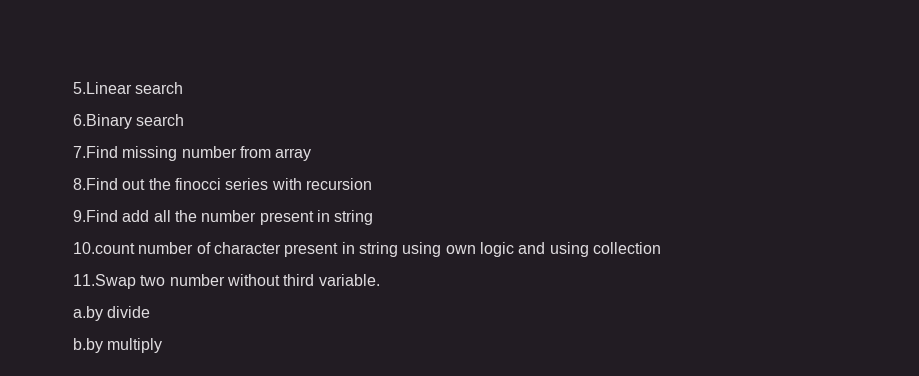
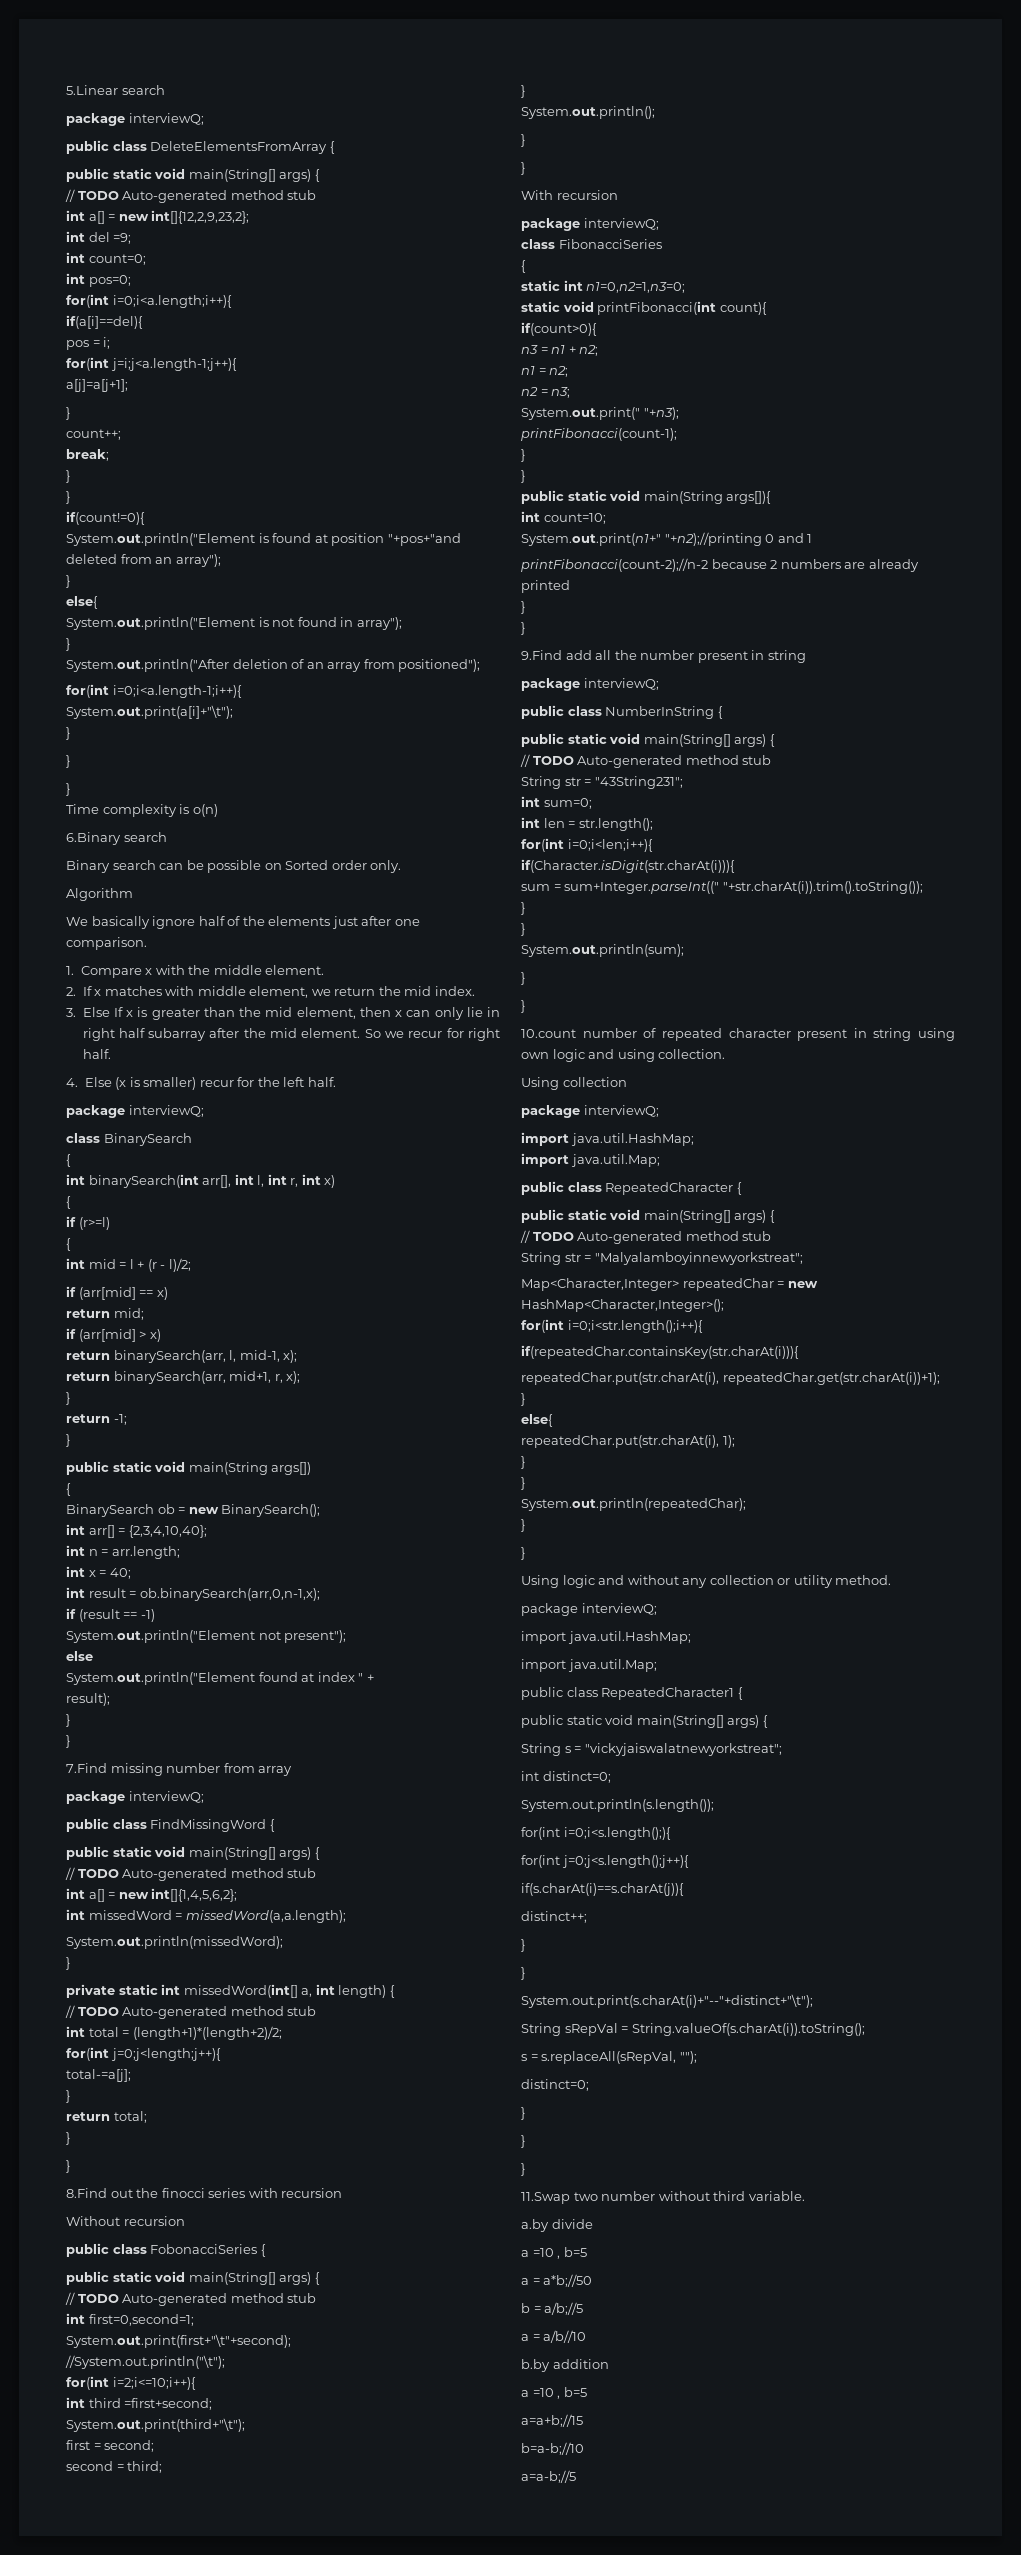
[73,114,185,129] 6.Binary search -> [66,113,204,126] [66,140,335,154] [66,168,320,182] [65,189,317,203] [66,210,250,224] [66,231,132,244] [66,252,146,265] [66,273,131,287] [66,294,232,308] [66,315,143,329] [66,337,111,350] [66,357,237,371] [66,379,128,392] [66,407,70,420] [66,429,121,440] [66,449,109,461] [66,470,70,483] [66,491,70,504] [66,511,145,525] [66,533,461,546] [66,554,221,567] [66,575,70,588] [66,596,98,609] [66,617,402,630] [66,638,70,651] [66,659,481,672] [66,684,242,698] [66,705,233,719] [66,727,70,740] [66,755,70,768] [66,783,70,796] [66,804,218,817] [66,832,167,845] [66,860,402,873] [66,888,133,901] [66,916,420,929] [66,937,147,950] [66,965,325,978] [66,986,475,998] [66,1007,500,1020] [82,1028,500,1041] [82,1049,111,1059] [66,1077,336,1090] [66,1105,204,1118] [66,1133,192,1146] [66,1154,71,1167] [66,1174,336,1188] [66,1196,71,1209] [66,1216,110,1230] [66,1238,71,1251] [66,1258,191,1272] [66,1286,168,1300] [66,1308,144,1320] [66,1328,161,1342] [66,1350,298,1363] [66,1371,301,1384] [66,1392,70,1405] [66,1414,127,1425] [66,1434,70,1447] [66,1461,312,1475] [66,1483,71,1496] [66,1504,321,1517] [66,1524,207,1538] [66,1545,180,1559] [66,1566,131,1579] [66,1587,320,1601] [66,1608,155,1622] [66,1630,347,1643] [66,1651,93,1661] [66,1672,374,1685] [66,1693,110,1706] [66,1714,70,1727] [66,1735,70,1748] package interviewQ; // public class DeleteElementsFromArray { // public static void main(String[] args) { // // TODO Auto-generated method stub // int a[] = new int[]{12,2,9,23,2}; // int del =9; // int count=0; // int pos=0; // for(int i=0;i<a.length;i++){ // if(a[i]==del){ // pos = i; // for(int j=i;j<a.length-1;j++){ // a[j]=a[j+1]; // } // count++; // break; // } // } // if(count!=0){ // System.out.println("Element is found at position "+pos+"and deleted from an array"); // } // else{ // System.out.println("Element is not found in array"); // } // System.out.println("After deletion of an array from positioned"); // for(int i=0;i<a.length-1;i++){ // System.out.print(a[i]+"\t"); // } // } // } // Time complexity is o(n) // 6.Binary search // Binary search can be possible on Sorted order only. // Algorithm // We basically ignore half of the elements just after one comparison. // 1. Compare x with the middle element. // 2. If x matches with middle element, we return the mid index. // 3. Else If x is greater than the mid element, then x can only lie in right half subarray after the mid element. So we recur for right half. // 4. Else (x is smaller) recur for the left half. // package interviewQ; // class BinarySearch // { // int binarySearch(int arr[], int l, int r, int x) // { // if (r>=l) // { // int mid = l + (r - l)/2; // if (arr[mid] == x) // return mid; // if (arr[mid] > x) // return binarySearch(arr, l, mid-1, x); // return binarySearch(arr, mid+1, r, x); // } // return -1; // } // public static void main(String args[]) // { // BinarySearch ob = new BinarySearch(); // int arr[] = {2,3,4,10,40}; // int n = arr.length; // int x = 40; // int result = ob.binarySearch(arr,0,n-1,x); // if (result == -1) // System.out.println("Element not present"); // else // System.out.println("Element found at index " + // result); // } // }
(312, 154) none -> [66,1791,204,1804] [66,1818,275,1832] [66,1846,320,1860] [65,1867,317,1881] [66,1888,238,1902] [66,1909,346,1923] [66,1936,283,1949] [66,1957,70,1970] [66,1984,395,1998] [65,2005,317,2019] [66,2026,282,2040] [66,2047,221,2061] [66,2069,131,2082] [66,2090,70,2103] [66,2111,147,2123] [66,2132,70,2145] [66,2160,70,2173] // package interviewQ; // public class FindMissingWord { // public static void main(String[] args) { // // TODO Auto-generated method stub // int a[] = new int[]{1,4,5,6,2}; // int missedWord = missedWord(a,a.length); // System.out.println(missedWord); // } // private static int missedWord(int[] a, int length) { // // TODO Auto-generated method stub // int total = (length+1)*(length+2)/2; // for(int j=0;j<length;j++){ // total-=a[j]; // } // return total; // } // }
(372, 184) none -> [66,2216,185,2226] [66,2243,266,2257] [66,2271,320,2285] [65,2292,317,2306] [66,2313,194,2326] [66,2334,291,2348] [65,2355,225,2369] [66,2376,196,2390] [66,2397,213,2410] [66,2418,245,2432] [66,2440,155,2452] [66,2461,163,2473] [521,85,525,98] [521,106,655,119] [521,134,525,147] [521,162,525,175] [521,190,618,200] [521,218,659,231] [521,239,662,249] [521,260,526,273] [521,280,686,293] [521,301,767,315] [521,322,597,336] [521,345,599,356] [521,366,569,377] [521,387,571,398] [521,407,679,420] [521,428,677,441] [521,449,525,462] [521,470,525,483] [521,490,772,504] [521,511,606,524] [521,532,813,546] [521,558,919,572] [521,580,570,593] [521,601,525,614] [521,622,525,635] // Without recursion // public class FobonacciSeries { // public static void main(String[] args) { // // TODO Auto-generated method stub // int first=0,second=1; // System.out.print(first+"\t"+second); // //System.out.println("\t"); // for(int i=2;i<=10;i++){ // int third =first+second; // System.out.print(third+"\t"); // first = second; // second = third; // } // System.out.println(); // } // } // With recursion // package interviewQ; // class FibonacciSeries // { // static int n1=0,n2=1,n3=0; // static void printFibonacci(int count){ // if(count>0){ // n3 = n1 + n2; // n1 = n2; // n2 = n3; // System.out.print(" "+n3); // printFibonacci(count-1); // } // } // public static void main(String args[]){ // int count=10; // System.out.print(n1+" "+n2);//printing 0 and 1 // printFibonacci(count-2);//n-2 because 2 numbers are already printed // } // }
(374, 217) none -> [521,678,659,691] [521,705,723,719] [521,733,775,747] [520,754,772,768] [521,776,683,789] [521,796,592,809] [521,817,653,831] [521,838,653,852] [521,859,735,873] [521,881,923,894] [521,902,525,915] [521,923,525,936] [521,944,684,957] [521,972,525,985] [521,1000,525,1013] // package interviewQ; // public class NumberInString { // public static void main(String[] args) { // // TODO Auto-generated method stub // String str = "43String231"; // int sum=0; // int len = str.length(); // for(int i=0;i<len;i++){ // if(Character.isDigit(str.charAt(i))){ // sum = sum+Integer.parseInt((" "+str.charAt(i)).trim().toString()); // } // } // System.out.println(sum); // } // }
(211, 248) none -> [661,1028,722,1041] repeated
[592,242,661,254] collection -> [658,1049,726,1059] [521,1077,627,1090] [521,1105,659,1118] [521,1132,694,1146] [521,1153,660,1167] [521,1181,742,1195] [521,1209,775,1223] [520,1230,772,1244] [521,1252,803,1265] [521,1278,818,1291] [521,1299,724,1312] [521,1319,703,1333] [521,1345,799,1359] [521,1372,940,1385] [521,1393,525,1406] [521,1414,553,1427] [521,1435,735,1448] [521,1456,525,1469] [521,1477,525,1490] [521,1498,746,1511] [521,1519,525,1532] [521,1547,525,1560] [521,1575,892,1588] [521,1603,657,1616] [521,1631,691,1644] [521,1659,657,1672] [521,1687,743,1700] [521,1715,768,1728] [521,1743,782,1756] [521,1771,611,1783] [521,1799,714,1812] [521,1827,671,1840] [521,1855,689,1868] [521,1883,684,1896] [521,1911,587,1923] [521,1939,525,1952] [521,1967,525,1980] [521,1994,813,2008] [521,2023,865,2036] [521,2051,697,2064] [521,2079,589,2091] [521,2107,525,2120] [521,2135,525,2148] [521,2163,525,2176] collection. // Using collection // package interviewQ; // import java.util.HashMap; // import java.util.Map; // public class RepeatedCharacter { // public static void main(String[] args) { // // TODO Auto-generated method stub // String str = "Malyalamboyinnewyorkstreat"; // Map<Character,Integer> repeatedChar = new HashMap<Character,Integer>(); // for(int i=0;i<str.length();i++){ // if(repeatedChar.containsKey(str.charAt(i))){ // repeatedChar.put(str.charAt(i), repeatedChar.get(str.charAt(i))+1); // } // else{ // repeatedChar.put(str.charAt(i), 1); // } // } // System.out.println(repeatedChar); // } // } // Using logic and without any collection or utility method. // package interviewQ; // import java.util.HashMap; // import java.util.Map; // public class RepeatedCharacter1 { // public static void main(String[] args) { // String s = "vickyjaiswalatnewyorkstreat"; // int distinct=0; // System.out.println(s.length()); // for(int i=0;i<s.length();){ // for(int j=0;j<s.length();j++){ // if(s.charAt(i)==s.charAt(j)){ // distinct++; // } // } // System.out.print(s.charAt(i)+"--"+distinct+"\t"); // String sRepVal = String.valueOf(s.charAt(i)).toString(); // s = s.replaceAll(sRepVal, ""); // distinct=0; // } // } // }
[73,338,163,353] b.by multiply -> [521,2247,587,2259] [521,2274,593,2287] [521,2302,584,2315] [521,2330,587,2343] [521,2359,609,2372] [521,2387,587,2399] [521,2414,583,2427] [521,2442,584,2455] [521,2470,576,2483] a =10 , b=5 // a = a*b;//50 // b = a/b;//5 // a = a/b//10 // b.by addition // a =10 , b=5 // a=a+b;//15 // b=a-b;//10 // a=a-b;//5

